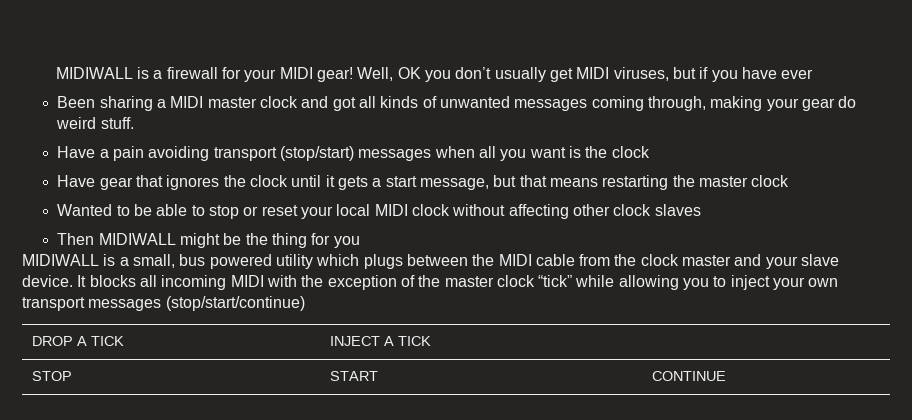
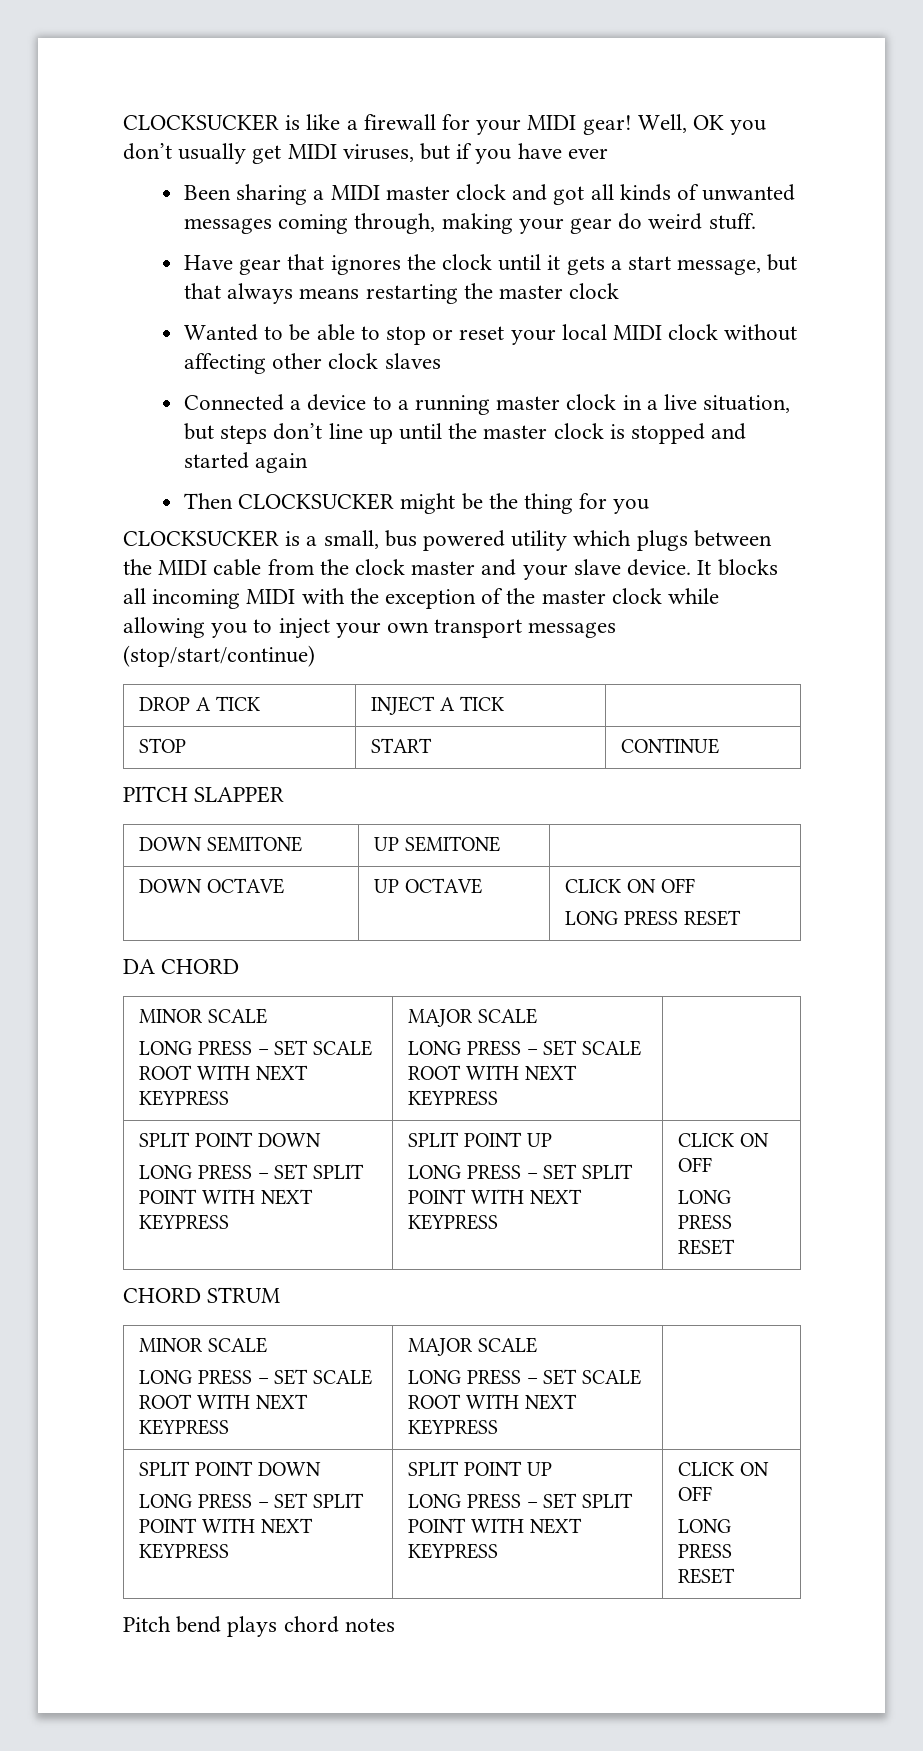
[55,67,150,79] MIDIWALL is -> [123,114,341,131] CLOCKSUCKER is like
[57,146,650,161] // Have a pain avoiding transport (stop/start) messages when all you want is the clock -> (756, 221) none
(547, 181) none -> [227,283,294,304] always
(701, 210) none -> [183,394,791,415] [183,423,747,444] [183,452,309,473] // Connected a device to a running master clock in a live situation, but steps don’t line up until the master clock is stopped and started again
[98,233,176,245] MIDIWALL -> [238,493,395,510] CLOCKSUCKER
[22,254,99,266] MIDIWALL -> [123,530,279,547] CLOCKSUCKER
[538,275,573,287] “tick” -> (662, 596) none
(727, 376) none -> [123,786,285,803] [139,836,302,852] [374,836,500,852] [139,878,284,894] [374,878,482,894] [565,878,695,893] [565,910,741,926] [123,959,240,974] [139,1008,267,1024] [139,1040,372,1056] [139,1065,308,1081] [139,1090,230,1106] [408,1008,537,1027] [408,1040,641,1056] [408,1065,577,1081] [408,1090,499,1106] [139,1132,321,1147] [139,1164,364,1180] [139,1189,313,1205] [139,1214,230,1230] [408,1132,552,1147] [408,1164,633,1180] [408,1189,582,1205] [408,1214,499,1230] [678,1133,769,1147] [678,1157,713,1172] [678,1190,732,1204] [678,1214,733,1230] [678,1239,736,1255] [123,1287,281,1303] [139,1337,267,1353] [139,1369,372,1385] [139,1394,308,1410] [139,1419,230,1435] [408,1337,537,1356] [408,1369,641,1385] [408,1394,577,1410] [408,1419,499,1435] [139,1461,321,1476] [139,1493,364,1509] [139,1518,313,1534] [139,1543,230,1559] [408,1461,552,1476] [408,1493,633,1509] [408,1518,582,1534] [408,1543,499,1559] [678,1462,769,1476] [678,1486,713,1501] [678,1519,732,1533] [678,1543,733,1559] [678,1568,736,1584] [123,1616,395,1637] // PITCH SLAPPER // DOWN SEMITONE | UP SEMITONE | // DOWN OCTAVE | UP OCTAVE | CLICK ON OFF // LONG PRESS RESET // DA CHORD // MINOR SCALE // LONG PRESS – SET SCALE ROOT WITH NEXT KEYPRESS | MAJOR SCALE // LONG PRESS – SET SCALE ROOT WITH NEXT KEYPRESS | // SPLIT POINT DOWN // LONG PRESS – SET SPLIT POINT WITH NEXT KEYPRESS | SPLIT POINT UP // LONG PRESS – SET SPLIT POINT WITH NEXT KEYPRESS | CLICK ON OFF // LONG PRESS RESET // CHORD STRUM // MINOR SCALE // LONG PRESS – SET SCALE ROOT WITH NEXT KEYPRESS | MAJOR SCALE // LONG PRESS – SET SCALE ROOT WITH NEXT KEYPRESS | // SPLIT POINT DOWN // LONG PRESS – SET SPLIT POINT WITH NEXT KEYPRESS | SPLIT POINT UP // LONG PRESS – SET SPLIT POINT WITH NEXT KEYPRESS | CLICK ON OFF // LONG PRESS RESET // Pitch bend plays chord notes

